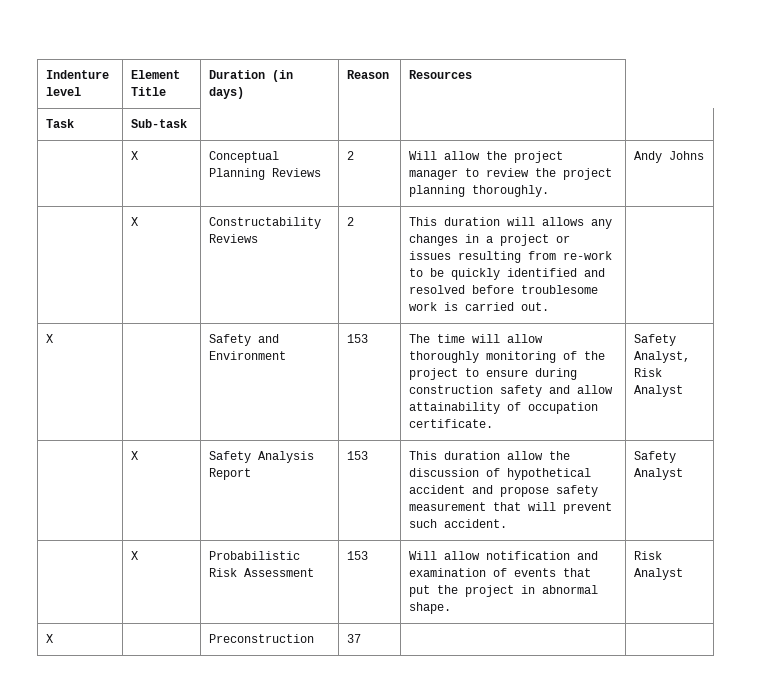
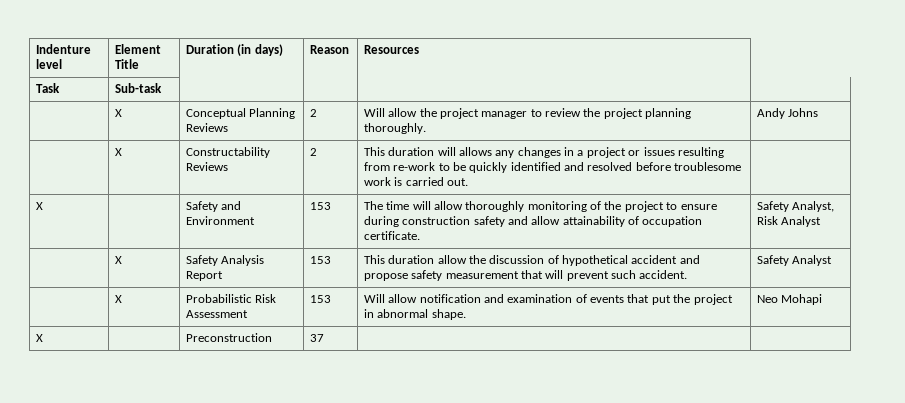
[634,551,663,560] [634,568,684,580] Risk Analyst -> [756,294,823,305] Neo Mohapi

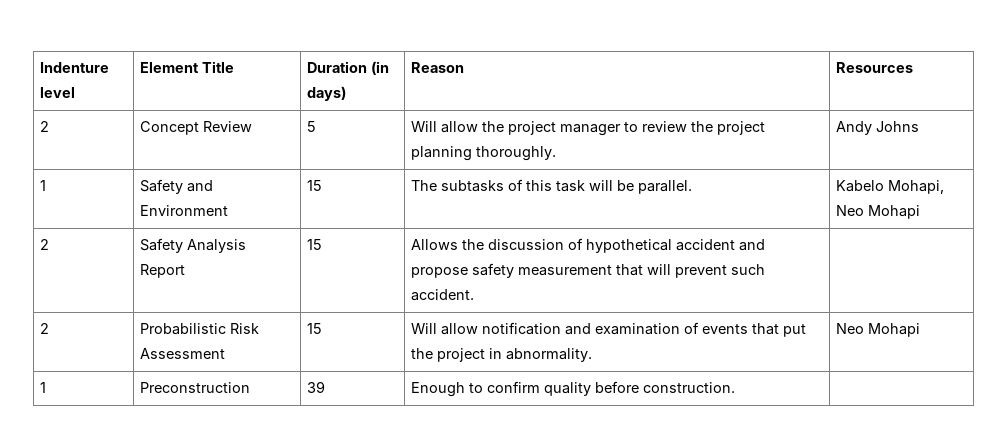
[35,83,60,93] [114,83,162,93] [114,109,122,117] [185,108,296,119] [185,123,228,132] [309,109,317,117] Task | Sub-task | | | | // | X | Conceptual Planning Reviews | 2 -> [39,121,49,132] [139,121,252,135] [306,121,316,132] 2 | Concept Review | 5
[114,148,122,156] [185,147,270,158] [185,162,228,171] [309,148,317,156] [363,147,724,158] [363,162,742,173] [363,177,468,186] [35,202,43,210] | X | Constructability Reviews | 2 | This duration will allows any changes in a project or issues resulting from re-work to be quickly identified and resolved before troublesome work is carried out. | // X | -> [39,180,46,191] 1
[309,202,331,210] 153 -> [306,180,322,191] 15
[386,201,717,212] [363,216,703,227] [363,231,420,240] [756,201,835,212] [756,216,822,227] [114,256,122,264] time will allow thoroughly monitoring of the project to ensure during construction safety and allow attainability of occupation certificate. | Safety Analyst, Risk Analyst // | X -> [440,179,692,194] [835,180,944,194] [835,205,920,219] [39,239,49,250] subtasks of this task will be parallel. | Kabelo Mohapi, Neo Mohapi // 2
[309,256,331,264] [363,255,467,264] 153 | This duration allow -> [306,239,322,250] [410,239,458,250] 15 | Allows
[756,255,833,266] [114,295,122,303] Safety Analyst // | X -> [39,323,49,334] // 2
[309,295,331,303] 153 -> [306,323,322,334] 15
[377,309,466,320] [756,294,823,305] [35,334,43,342] abnormal shape. | Neo Mohapi // X | -> [505,348,592,362] [835,323,920,337] [39,382,46,393] abnormality. | Neo Mohapi // 1
[309,334,324,342] 37 | -> [306,381,325,393] [410,381,735,397] 39 | Enough to confirm quality before construction.

